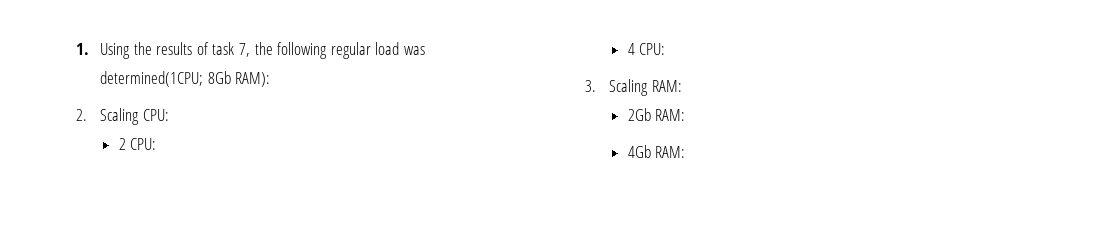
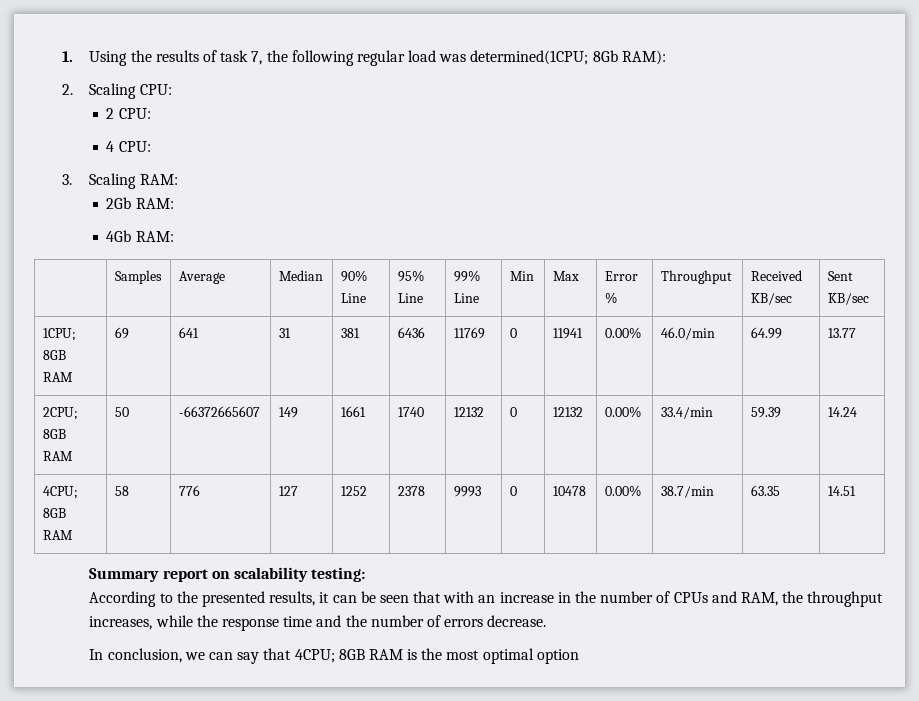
(686, 152) none -> [114,270,162,284] [178,271,225,284] [278,270,323,281] [340,270,367,282] [340,293,366,303] [397,270,424,282] [397,293,423,303] [453,270,480,282] [453,293,479,303] [509,271,534,281] [552,271,579,281] [604,271,638,281] [604,292,617,304] [660,270,732,284] [750,270,802,281] [750,293,792,305] [827,271,853,281] [827,293,869,305] [42,328,76,341] [42,350,66,360] [42,372,73,382] [114,327,129,339] [178,327,199,338] [278,328,291,338] [340,328,360,338] [397,327,425,338] [453,327,485,339] [509,328,517,338] [552,328,583,339] [604,327,641,339] [660,327,715,340] [750,327,782,339] [827,328,856,338] [42,407,78,420] [42,429,66,439] [42,451,73,461] [114,407,129,417] [178,406,260,417] [278,407,298,418] [340,406,366,417] [397,407,424,417] [453,407,484,417] [509,407,517,417] [552,407,583,417] [604,406,641,418] [660,407,713,419] [750,407,781,418] [827,407,857,417] [42,486,78,499] [42,508,66,518] [42,530,73,540] [114,486,129,496] [178,485,200,496] [278,486,298,496] [340,486,367,496] [397,486,425,496] [453,486,481,497] [509,486,517,496] [552,486,586,496] [604,485,641,497] [660,486,714,498] [750,485,780,496] [827,486,856,496] [89,567,366,582] [89,591,884,607] [89,615,547,631] [89,648,579,664] // | Samples | Average | Median | 90% Line | 95% Line | 99% Line | Min | Max | Error % | Throughput | Received KB/sec | Sent KB/sec // 1CPU; 8GB RAM | 69 | 641 | 31 | 381 | 6436 | 11769 | 0 | 11941 | 0.00% | 46.0/min | 64.99 | 13.77 // 2CPU; 8GB RAM | 50 | -66372665607 | 149 | 1661 | 1740 | 12132 | 0 | 12132 | 0.00% | 33.4/min | 59.39 | 14.24 // 4CPU; 8GB RAM | 58 | 776 | 127 | 1252 | 2378 | 9993 | 0 | 10478 | 0.00% | 38.7/min | 63.35 | 14.51 // Summary report on scalability testing: // According to the presented results, it can be seen that with an increase in the number of CPUs and RAM, the throughput increases, while the response time and the number of errors decrease. // In conclusion, we can say that 4CPU; 8GB RAM is the most optimal option

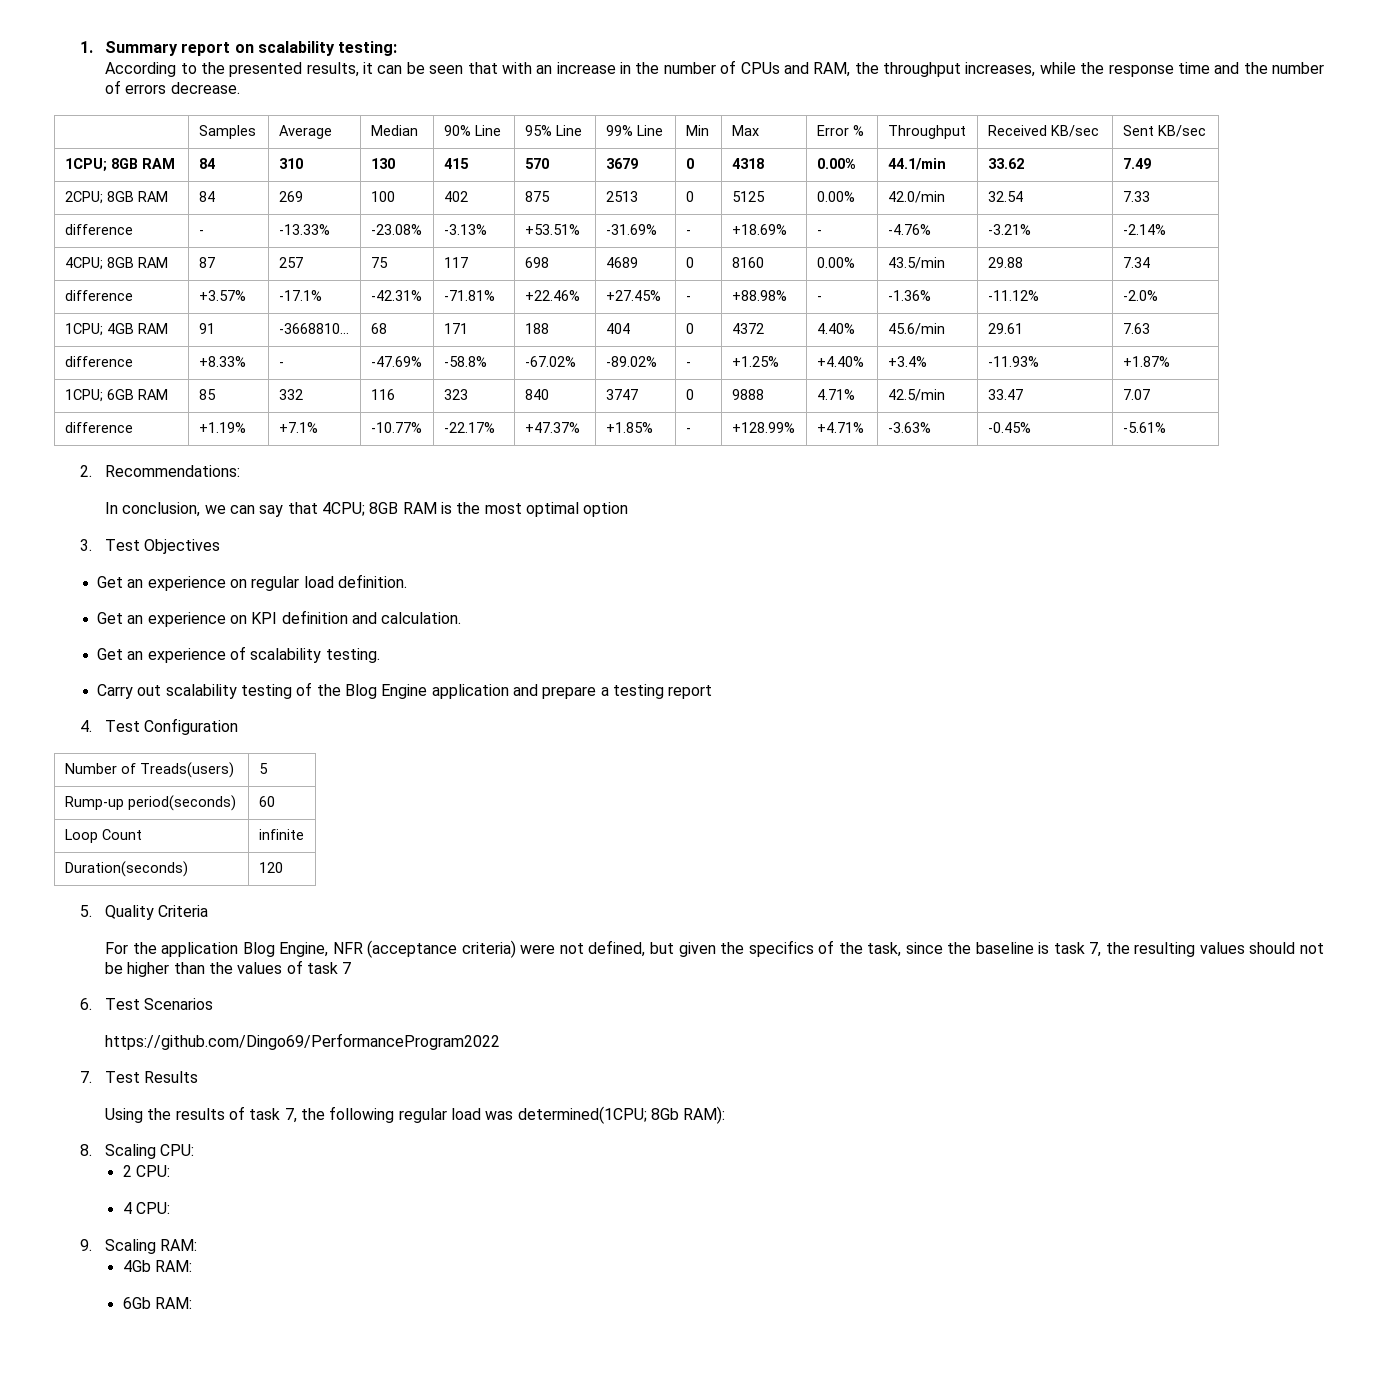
[89,50,666,66] [61,83,172,99] [106,108,151,119] [106,141,151,152] [61,173,178,189] [106,197,174,209] [106,230,174,242] [114,270,162,284] [178,271,225,284] [278,270,323,281] [340,270,367,282] [340,293,366,303] [397,270,424,282] [397,293,423,303] [453,270,480,282] [453,293,479,303] [509,271,534,281] [552,271,579,281] [604,271,638,281] [604,292,617,304] [660,270,732,284] [750,270,802,281] [750,293,792,305] [827,271,853,281] [827,293,869,305] [42,328,76,341] [42,350,66,360] [42,372,73,382] [114,327,129,339] [178,327,199,338] [278,328,291,338] [340,328,360,338] [397,327,425,338] [453,327,485,339] [509,328,517,338] [552,328,583,339] [604,327,641,339] [660,327,715,340] [750,327,782,339] [827,328,856,338] [42,407,78,420] [42,429,66,439] [42,451,73,461] [114,407,129,417] [178,406,260,417] [278,407,298,418] [340,406,366,417] [397,407,424,417] [453,407,484,417] [509,407,517,417] [552,407,583,417] [604,406,641,418] [660,407,713,419] [750,407,781,418] [827,407,857,417] [42,486,78,499] [42,508,66,518] [42,530,73,540] [114,486,129,496] [178,485,200,496] [278,486,298,496] [340,486,367,496] [397,486,425,496] [453,486,481,497] [509,486,517,496] [552,486,586,496] [604,485,641,497] [660,486,714,498] [750,485,780,496] [827,486,856,496] Using the results of task 7, the following regular load was determined(1CPU; 8Gb RAM): // 2. Scaling CPU: // 2 CPU: // 4 CPU: // 3. Scaling RAM: // 2Gb RAM: // 4Gb RAM: // | Samples | Average | Median | 90% Line | 95% Line | 99% Line | Min | Max | Error % | Throughput | Received KB/sec | Sent KB/sec // 1CPU; 8GB RAM | 69 | 641 | 31 | 381 | 6436 | 11769 | 0 | 11941 | 0.00% | 46.0/min | 64.99 | 13.77 // 2CPU; 8GB RAM | 50 | -66372665607 | 149 | 1661 | 1740 | 12132 | 0 | 12132 | 0.00% | 33.4/min | 59.39 | 14.24 // 4CPU; 8GB RAM | 58 | 776 | 127 | 1252 | 2378 | 9993 | 0 | 10478 | 0.00% | 38.7/min | 63.35 | 14.51 // -> (93, 47) none
(547, 621) none -> [198,125,256,139] [278,125,332,139] [370,125,418,136] [443,125,501,136] [524,125,582,136] [605,125,663,136] [685,125,709,136] [731,125,759,136] [816,125,864,136] [887,125,966,139] [987,125,1099,137] [1122,125,1206,137] [64,158,175,172] [198,158,215,169] [278,158,303,169] [370,158,395,169] [443,158,469,169] [524,158,549,169] [605,158,638,169] [685,158,694,169] [731,158,764,169] [816,158,856,169] [887,158,946,170] [987,158,1024,169] [1122,158,1151,169] [64,191,168,204] [198,191,215,202] [278,191,303,202] [370,191,395,202] [443,191,468,202] [524,191,550,202] [605,191,638,202] [685,191,694,202] [731,191,765,202] [816,191,855,202] [887,191,945,203] [987,191,1023,202] [1122,191,1150,202] [64,224,133,235] [198,230,204,235] [278,224,330,235] [370,224,422,235] [443,224,487,235] [524,224,580,235] [605,224,657,235] [685,230,691,235] [731,224,787,235] [816,230,822,235] [887,224,931,235] [987,224,1031,235] [1122,224,1166,235] [64,257,168,270] [198,257,215,268] [278,257,303,268] [370,257,388,268] [443,257,468,268] [524,257,549,268] [605,257,638,268] [685,257,694,268] [731,257,764,268] [816,257,855,268] [887,257,945,269] [987,257,1023,268] [1122,257,1150,268] [64,290,133,301] [198,290,246,301] [278,290,322,301] [370,290,422,301] [443,290,495,301] [524,290,580,301] [605,290,661,301] [685,296,691,301] [731,290,787,301] [816,296,822,301] [887,290,931,301] [987,290,1039,301] [1122,290,1158,301] [64,323,168,336] [198,323,215,334] [278,323,349,334] [370,323,387,334] [443,323,468,334] [524,323,549,334] [605,323,630,334] [685,323,694,334] [731,323,764,334] [816,323,855,334] [887,323,945,335] [987,323,1023,334] [1122,323,1150,334] [64,356,133,367] [198,356,246,367] [278,362,284,367] [370,356,422,367] [443,356,487,367] [524,356,576,367] [605,356,657,367] [685,362,691,367] [731,356,779,367] [816,356,864,367] [887,356,927,367] [987,356,1039,367] [1122,356,1170,367] [64,389,168,402] [198,389,216,400] [278,389,303,400] [370,389,395,400] [443,389,468,400] [524,389,549,400] [605,389,638,400] [685,389,694,400] [731,389,764,400] [816,389,855,400] [887,389,945,401] [987,389,1023,400] [1122,389,1150,400] [64,422,133,433] [198,422,246,433] [278,422,318,433] [370,422,422,433] [443,422,495,433] [524,422,580,433] [605,422,653,433] [685,428,691,433] [731,422,795,433] [816,422,864,433] [887,422,931,433] [987,422,1031,433] [1122,422,1166,433] [79,465,241,477] // | Samples | Average | Median | 90% Line | 95% Line | 99% Line | Min | Max | Error % | Throughput | Received KB/sec | Sent KB/sec // 1CPU; 8GB RAM | 84 | 310 | 130 | 415 | 570 | 3679 | 0 | 4318 | 0.00% | 44.1/min | 33.62 | 7.49 // 2CPU; 8GB RAM | 84 | 269 | 100 | 402 | 875 | 2513 | 0 | 5125 | 0.00% | 42.0/min | 32.54 | 7.33 // difference | - | -13.33% | -23.08% | -3.13% | +53.51% | -31.69% | - | +18.69% | - | -4.76% | -3.21% | -2.14% // 4CPU; 8GB RAM | 87 | 257 | 75 | 117 | 698 | 4689 | 0 | 8160 | 0.00% | 43.5/min | 29.88 | 7.34 // difference | +3.57% | -17.1% | -42.31% | -71.81% | +22.46% | +27.45% | - | +88.98% | - | -1.36% | -11.12% | -2.0% // 1CPU; 4GB RAM | 91 | -3668810… | 68 | 171 | 188 | 404 | 0 | 4372 | 4.40% | 45.6/min | 29.61 | 7.63 // difference | +8.33% | - | -47.69% | -58.8% | -67.02% | -89.02% | - | +1.25% | +4.40% | +3.4% | -11.93% | +1.87% // 1CPU; 6GB RAM | 85 | 332 | 116 | 323 | 840 | 3747 | 0 | 9888 | 4.71% | 42.5/min | 33.47 | 7.07 // difference | +1.19% | +7.1% | -10.77% | -22.17% | +47.37% | +1.85% | - | +128.99% | +4.71% | -3.63% | -0.45% | -5.61% // 2. Recommendations:
(579, 656) none -> [79,539,221,554] [97,574,408,591] [97,610,462,627] [97,646,380,663] [97,682,713,699] [79,718,239,735] [64,762,234,778] [258,763,268,774] [64,795,236,811] [258,796,275,807] [64,829,142,843] [258,829,304,840] [64,861,188,877] [258,862,283,873] [79,905,209,920] [105,940,1325,958] [105,960,352,977] [79,998,214,1010] [105,1033,501,1050] [79,1071,199,1083] [105,1106,726,1124] [79,1144,195,1159] [122,1165,171,1177] [122,1202,171,1214] [79,1239,198,1254] [122,1260,193,1272] [122,1297,193,1309] // 3. Test Objectives // Get an experience on regular load definition. // Get an experience on KPI definition and calculation. // Get an experience of scalability testing. // Carry out scalability testing of the Blog Engine application and prepare a testing report // 4. Test Configuration // Number of Treads(users) | 5 // Rump-up period(seconds) | 60 // Loop Count | infinite // Duration(seconds) | 120 // 5. Quality Criteria // For the application Blog Engine, NFR (acceptance criteria) were not defined, but given the specifics of the task, since the baseline is task 7, the resulting values should not be higher than the values of task 7 // 6. Test Scenarios // https://github.com/Dingo69/PerformanceProgram2022 // 7. Test Results // Using the results of task 7, the following regular load was determined(1CPU; 8Gb RAM): // 8. Scaling CPU: // 2 CPU: // 4 CPU: // 9. Scaling RAM: // 4Gb RAM: // 6Gb RAM:

